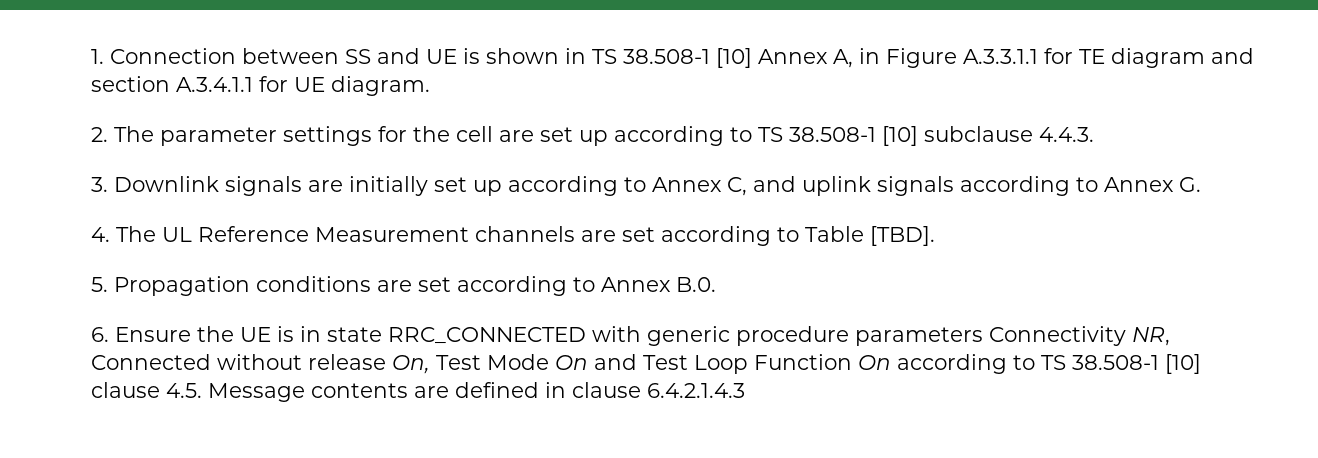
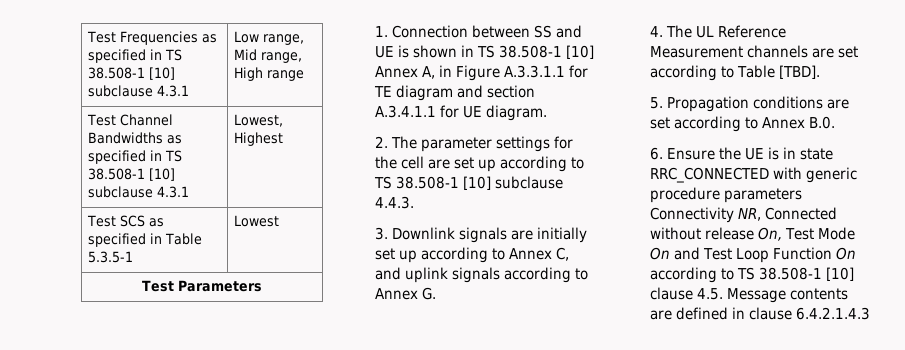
(90, 56) none -> [86,31,217,45] [87,49,182,63] [87,67,175,80] [87,85,189,97] [233,31,304,45] [233,49,302,63] [233,67,304,81] [86,114,173,126] [87,132,182,144] [87,150,182,164] [87,168,175,181] [87,186,189,198] [233,114,283,127] [233,132,283,146] [86,215,164,227] [87,233,202,247] [87,251,133,263] [233,215,279,227] [142,280,262,292] Test Frequencies as specified in TS 38.508-1 [10] subclause 4.3.1 | Low range, Mid range, High range // Test Channel Bandwidths as specified in TS 38.508-1 [10] subclause 4.3.1 | Lowest, Highest // Test SCS as specified in Table 5.3.5-1 | Lowest // Test Parameters //

